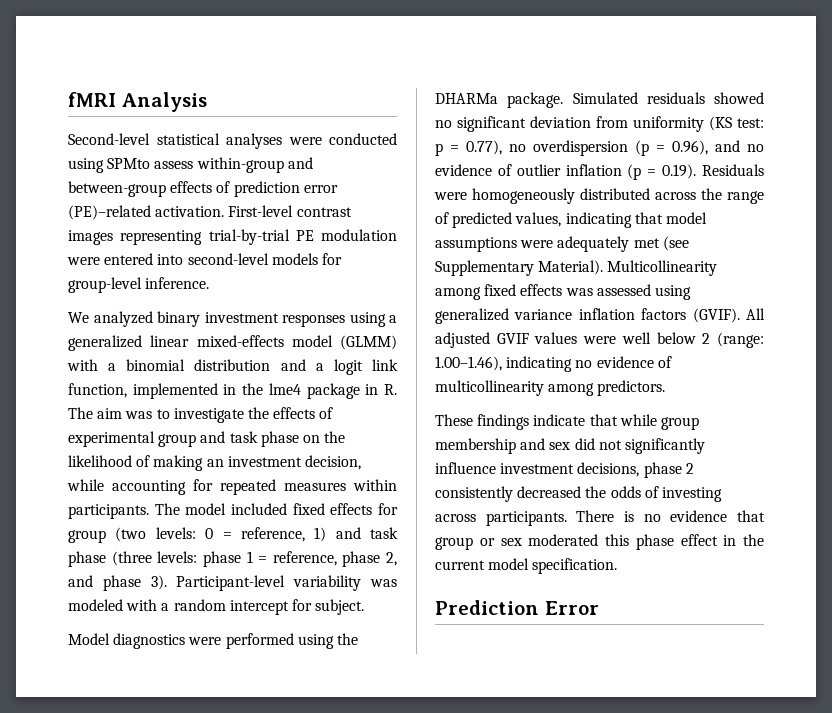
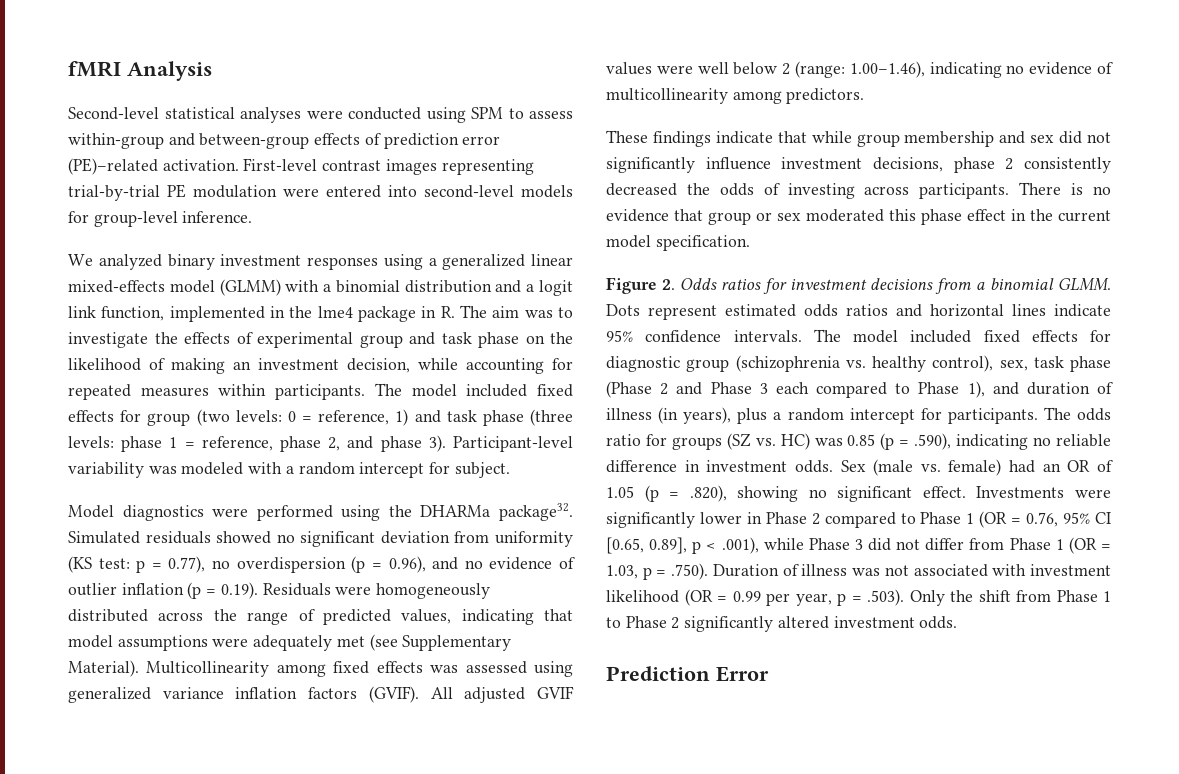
[107,158,151,169] SPMto -> [471,107,524,119] SPM to
[507,92,564,108] package. -> [498,503,573,521] package32.
(618, 566) none -> [606,277,1111,294] [606,304,1111,320] [606,329,1111,343] [606,355,1111,372] [606,381,1113,398] [606,407,1111,424] [606,433,1111,450] [606,459,1113,476] [606,485,1111,502] [606,511,1111,528] [606,537,1111,554] [606,563,1111,580] [606,589,1111,606] [606,616,958,632] // Figure 2. Odds ratios for investment decisions from a binomial GLMM. Dots represent estimated odds ratios and horizontal lines indicate 95% confidence intervals. The model included fixed effects for diagnostic group (schizophrenia vs. healthy control), sex, task phase (Phase 2 and Phase 3 each compared to Phase 1), and duration of illness (in years), plus a random intercept for participants. The odds ratio for groups (SZ vs. HC) was 0.85 (p = .590), indicating no reliable difference in investment odds. Sex (male vs. female) had an OR of 1.05 (p = .820), showing no significant effect. Investments were significantly lower in Phase 2 compared to Phase 1 (OR = 0.76, 95% CI [0.65, 0.89], p < .001), while Phase 3 did not differ from Phase 1 (OR = 1.03, p = .750). Duration of illness was not associated with investment likelihood (OR = 0.99 per year, p = .503). Only the shift from Phase 1 to Phase 2 significantly altered investment odds.

